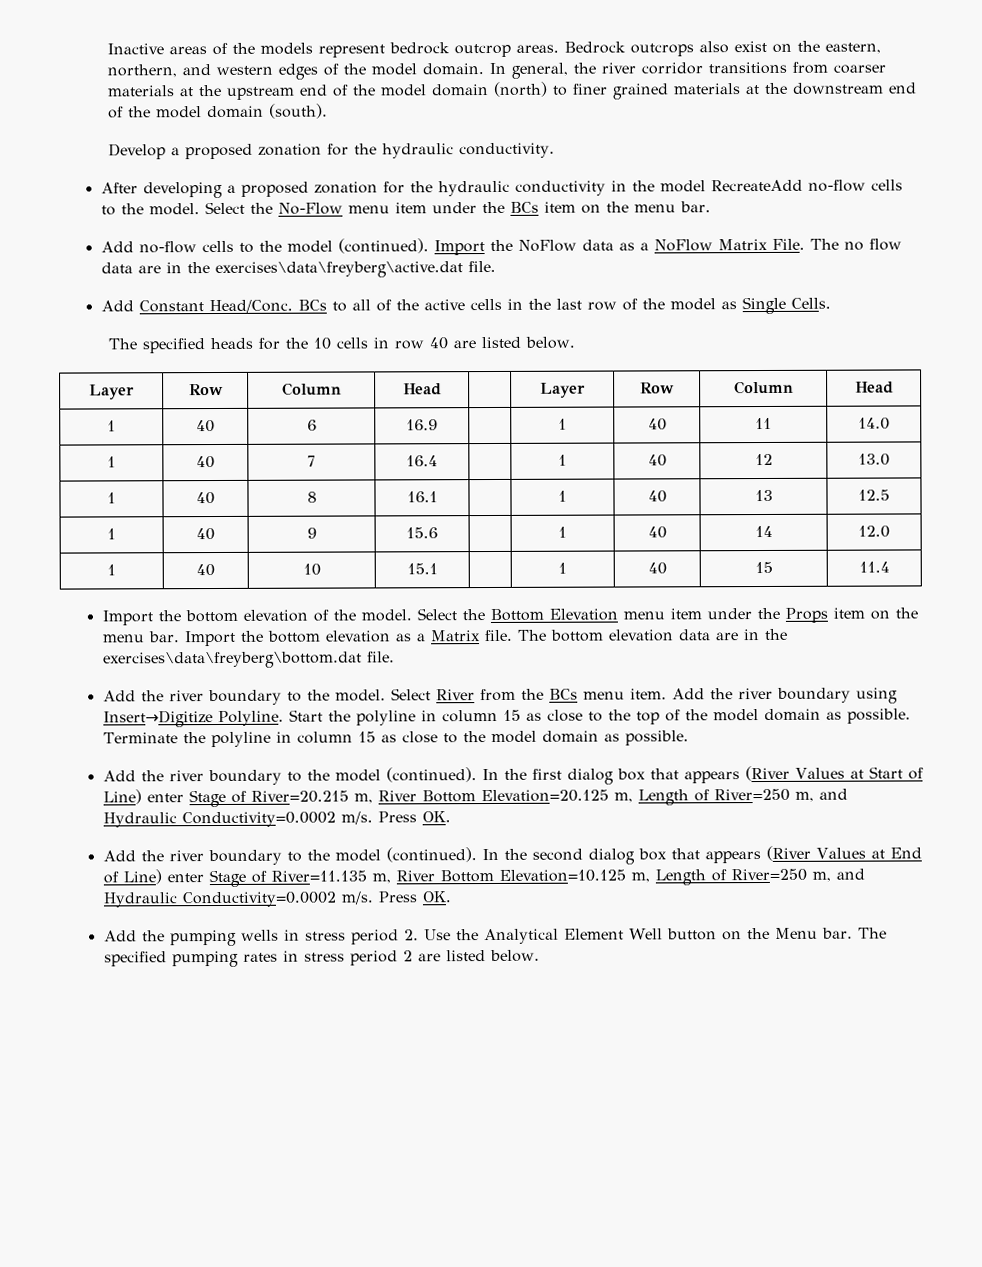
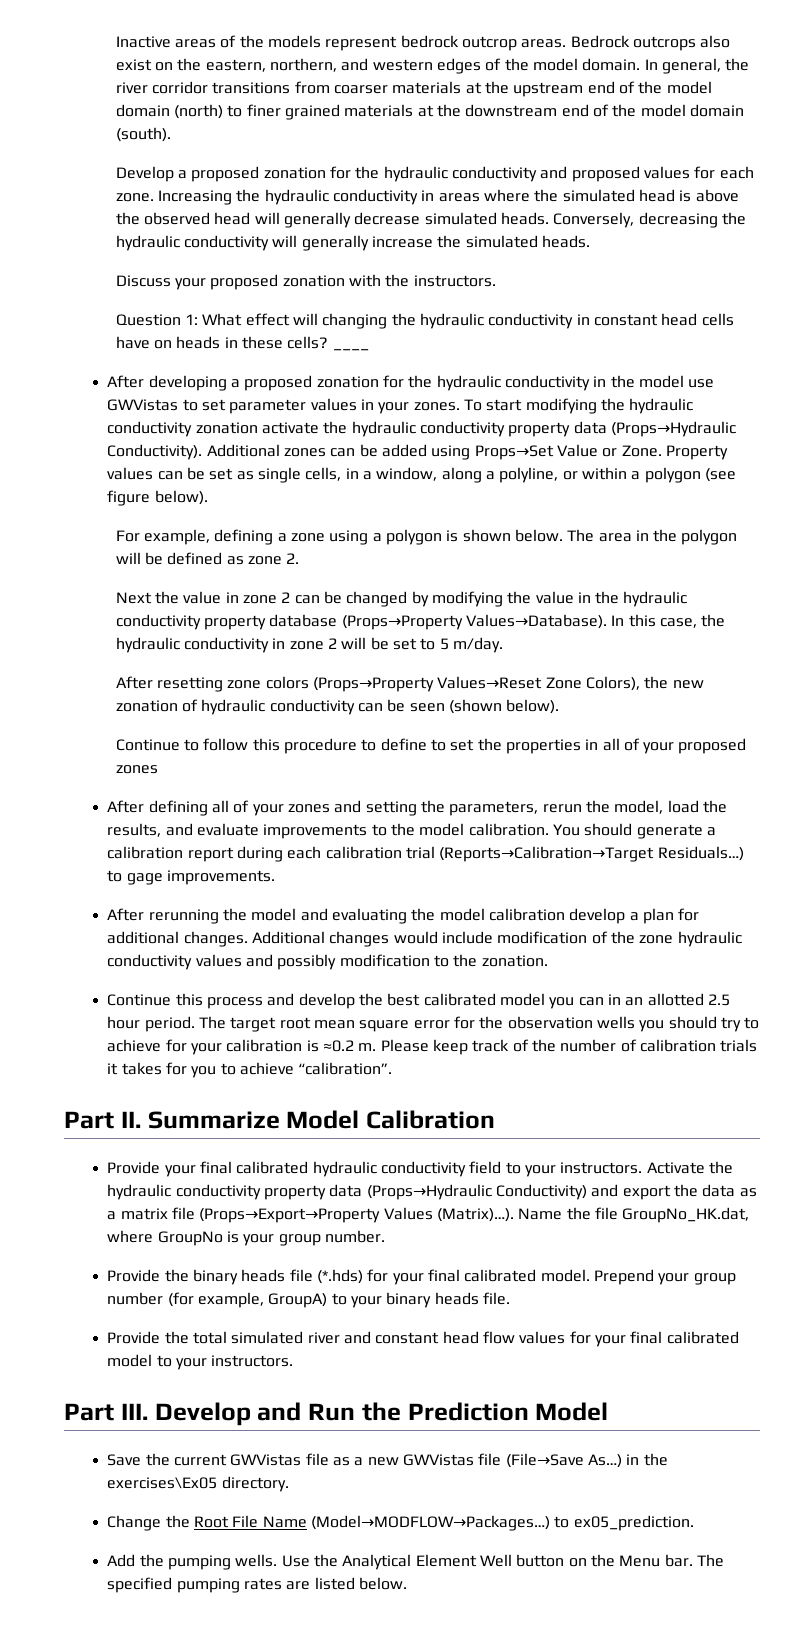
[459,142,556,159] conductivity. -> [451,166,754,182] [115,189,739,205] [115,212,746,228] [115,235,590,251] [115,274,496,290] [115,313,734,329] [115,336,369,351] conductivity and proposed values for each zone. Increasing the hydraulic conductivity in areas where the simulated head is above the observed head will generally decrease simulated heads. Conversely, decreasing the hydraulic conductivity will generally increase the simulated heads. // Discuss your proposed zonation with the instructors. // Question 1: What effect will changing the hydraulic conductivity in constant head cells have on heads in these cells? ____
[710,179,903,192] [100,201,711,216] [100,238,902,256] [100,260,496,279] [100,296,831,315] [108,336,576,354] [89,384,135,400] [188,383,224,396] [281,382,342,396] [402,383,442,396] [540,382,586,398] [640,382,675,394] [733,380,794,395] [854,381,894,394] [107,420,116,432] [196,420,215,433] [306,419,317,431] [406,419,438,431] [558,418,567,430] [647,418,667,431] [755,417,772,430] [858,417,890,430] [107,456,116,468] [196,456,215,469] [307,455,316,467] [406,455,438,467] [558,454,567,466] [647,454,667,467] [754,453,773,466] [858,453,890,466] [107,492,116,504] [196,492,215,505] [306,491,317,503] [406,491,438,503] [558,490,567,502] [647,490,667,503] [754,489,773,502] [858,489,890,501] [107,528,116,540] [196,528,215,541] [306,527,317,539] [406,527,438,539] [558,526,567,538] [647,526,667,539] [754,525,773,538] [858,525,890,538] [107,564,116,576] [196,564,215,577] [302,563,321,576] [406,563,438,575] [558,562,567,574] [647,562,667,575] [754,561,773,574] [858,561,890,573] [101,607,918,626] [102,628,788,647] [102,651,395,669] [102,687,898,706] [102,708,911,728] [102,730,689,748] [102,765,924,786] [102,788,848,808] [102,811,451,828] [102,845,922,866] [102,868,865,888] [102,891,451,908] [103,929,419,947] RecreateAdd no-flow cells to the model. Select the No-Flow menu item under the BCs item on the menu bar. // Add no-flow cells to the model (continued). Import the NoFlow data as a NoFlow Matrix File. The no flow data are in the exercises\data\freyberg\active.dat file. // Add Constant Head/Conc. BCs to all of the active cells in the last row of the model as Single Cells. // The specified heads for the 10 cells in row 40 are listed below. // Layer | Row | Column | Head | | Layer | Row | Column | Head // 1 | 40 | 6 | 16.9 | | 1 | 40 | 11 | 14.0 // 1 | 40 | 7 | 16.4 | | 1 | 40 | 12 | 13.0 // 1 | 40 | 8 | 16.1 | | 1 | 40 | 13 | 12.5 // 1 | 40 | 9 | 15.6 | | 1 | 40 | 14 | 12.0 // 1 | 40 | 10 | 15.1 | | 1 | 40 | 15 | 11.4 // Import the bottom elevation of the model. Select the Bottom Elevation menu item under the Props item on the menu bar. Import the bottom elevation as a Matrix file. The bottom elevation data are in the exercises\data\freyberg\bottom.dat file. // Add the river boundary to the model. Select River from the BCs menu item. Add the river boundary using Insert→Digitize Polyline. Start the polyline in column 15 as close to the top of the model domain as possible. Terminate the polyline in column 15 as close to the model domain as possible. // Add the river boundary to the model (continued). In the first dialog box that appears (River Values at Start of Line) enter Stage of River=20.215 m, River Bottom Elevation=20.125 m, Length of River=250 m, and Hydraulic Conductivity=0.0002 m/s. Press OK. // Add the river boundary to the model (continued). In the second dialog box that appears (River Values at End of Line) enter Stage of River=11.135 m, River Bottom Elevation=10.125 m, Length of River=250 m, and Hydraulic Conductivity=0.0002 m/s. Press OK. // Add the pumping wells in stress period 2. -> [688,379,715,388] [107,398,694,414] [107,421,736,437] [107,444,728,460] [107,467,736,483] [107,490,208,506] [115,529,738,545] [115,552,300,565] [115,591,688,607] [115,614,726,630] [115,637,503,653] [115,676,704,692] [115,699,560,715] [115,738,747,754] [115,765,158,774] [107,800,727,816] [107,823,716,839] [107,846,744,862] [107,870,276,885] [107,908,700,924] [107,931,742,947] [107,954,548,970] [107,993,730,1009] [107,1016,760,1032] [107,1039,758,1055] [107,1062,393,1078] [64,1110,495,1129] [107,1161,733,1177] [107,1184,757,1200] [107,1207,750,1223] [107,1230,386,1246] [107,1269,736,1285] [107,1292,510,1308] [107,1331,739,1347] [107,1354,294,1370] [64,1402,609,1426] [107,1453,668,1468] [107,1476,289,1492] [107,1515,694,1531] [107,1554,278,1570] use GWVistas to set parameter values in your zones. To start modifying the hydraulic conductivity zonation activate the hydraulic conductivity property data (Props→Hydraulic Conductivity). Additional zones can be added using Props→Set Value or Zone. Property values can be set as single cells, in a window, along a polyline, or within a polygon (see figure below). // For example, defining a zone using a polygon is shown below. The area in the polygon will be defined as zone 2. // Next the value in zone 2 can be changed by modifying the value in the hydraulic conductivity property database (Props→Property Values→Database). In this case, the hydraulic conductivity in zone 2 will be set to 5 m/day. // After resetting zone colors (Props→Property Values→Reset Zone Colors), the new zonation of hydraulic conductivity can be seen (shown below). // Continue to follow this procedure to define to set the properties in all of your proposed zones // After defining all of your zones and setting the parameters, rerun the model, load the results, and evaluate improvements to the model calibration. You should generate a calibration report during each calibration trial (Reports→Calibration→Target Residuals…) to gage improvements. // After rerunning the model and evaluating the model calibration develop a plan for additional changes. Additional changes would include modification of the zone hydraulic conductivity values and possibly modification to the zonation. // Continue this process and develop the best calibrated model you can in an allotted 2.5 hour period. The target root mean square error for the observation wells you should try to achieve for your calibration is ≈0.2 m. Please keep track of the number of calibration trials it takes for you to achieve “calibration”. // Part II. Summarize Model Calibration // Provide your final calibrated hydraulic conductivity field to your instructors. Activate the hydraulic conductivity property data (Props→Hydraulic Conductivity) and export the data as a matrix file (Props→Export→Property Values (Matrix)…). Name the file GroupNo_HK.dat, where GroupNo is your group number. // Provide the binary heads file (*.hds) for your final calibrated model. Prepend your group number (for example, GroupA) to your binary heads file. // Provide the total simulated river and constant head flow values for your final calibrated model to your instructors. // Part III. Develop and Run the Prediction Model // Save the current GWVistas file as a new GWVistas file (File→Save As…) in the exercises\Ex05 directory. // Change the Root File Name (Model→MODFLOW→Packages…) to ex05_prediction. // Add the pumping wells.
[282,950,413,966] in stress period 2 -> (283, 1584) none

